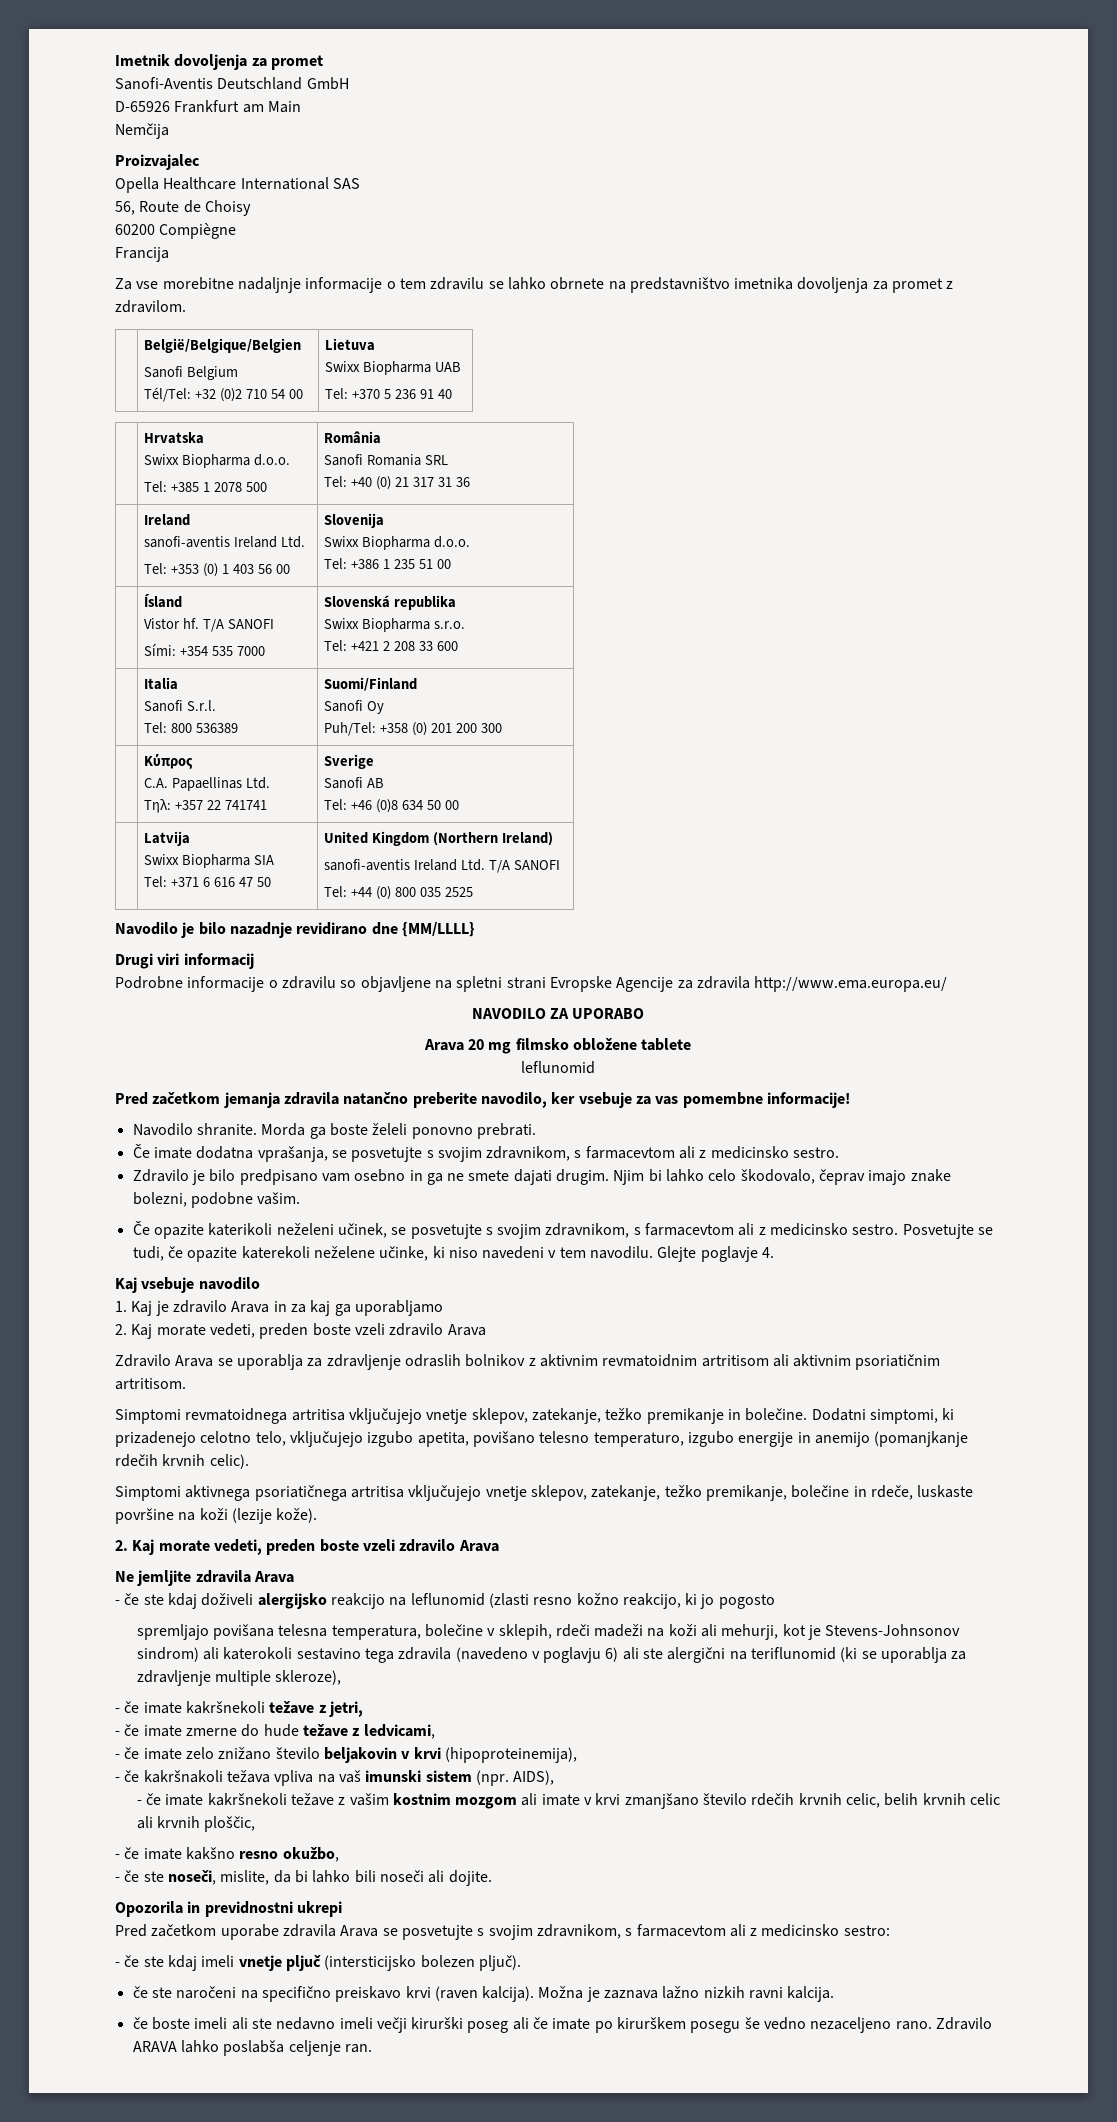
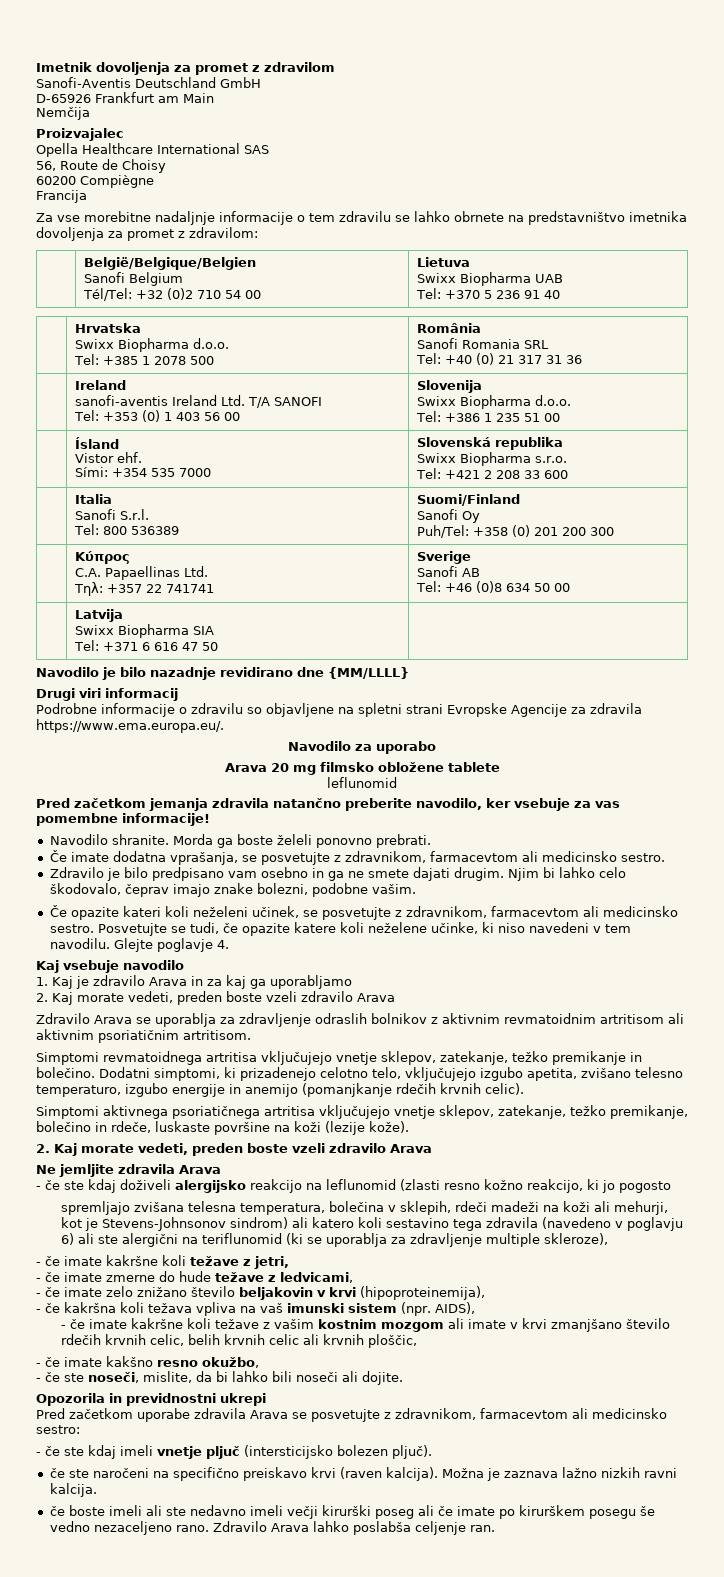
(323, 62) none -> [252,62,335,72] z zdravilom
[115,300,186,313] zdravilom. -> [189,227,258,238] zdravilom:
(306, 542) none -> [247,397,322,408] T/A SANOFI
[183,618,275,632] hf. T/A SANOFI -> [116,452,142,463] ehf.
[324,831,554,846] [324,859,561,873] [324,886,474,900] United Kingdom (Northern Ireland) // sanofi-aventis Ireland Ltd. T/A SANOFI // Tel: +44 (0) 800 035 2525 -> (218, 646) none
[754,976,948,992] [471,1008,645,1019] http://www.ema.europa.eu/ // NAVODILO ZA UPORABO -> [36,719,224,733] [288,741,436,754] https://www.ema.europa.eu/. // Navodilo za uporabo
[426,1146,707,1162] s svojim zdravnikom, s farmacevtom ali z -> [333,851,538,863] z zdravnikom, farmacevtom ali
[208,1223,273,1236] katerikoli -> [122,906,189,917] kateri koli
[485,1223,766,1239] s svojim zdravnikom, s farmacevtom ali z -> [394,906,599,918] z zdravnikom, farmacevtom ali
[241,1246,310,1259] katerekoli -> [293,922,364,933] katere koli
[745,1408,808,1421] bolečine. -> [36,1067,95,1078] bolečino.
[472,1431,535,1447] povišano -> [581,1068,631,1078] zvišano
[791,1485,850,1498] bolečine -> [36,1121,91,1132] bolečino
[212,1624,274,1640] povišana -> [133,1202,184,1212] zvišana
[424,1624,483,1637] bolečine -> [328,1201,384,1212] bolečina
[223,1647,293,1660] katerokoli -> [311,1217,382,1228] katero koli
[185,1701,265,1714] kakršnekoli -> [106,1255,186,1266] kakršne koli
[143,1770,223,1783] kakršnakoli -> [64,1302,144,1313] kakršna koli
[207,1793,287,1806] kakršnekoli -> [130,1318,211,1329] kakršne koli
[477,1924,758,1940] s svojim zdravnikom, s farmacevtom ali z -> [384,1408,588,1420] z zdravnikom, farmacevtom ali
[132,2041,177,2052] ARAVA -> [270,1523,309,1532] Arava

